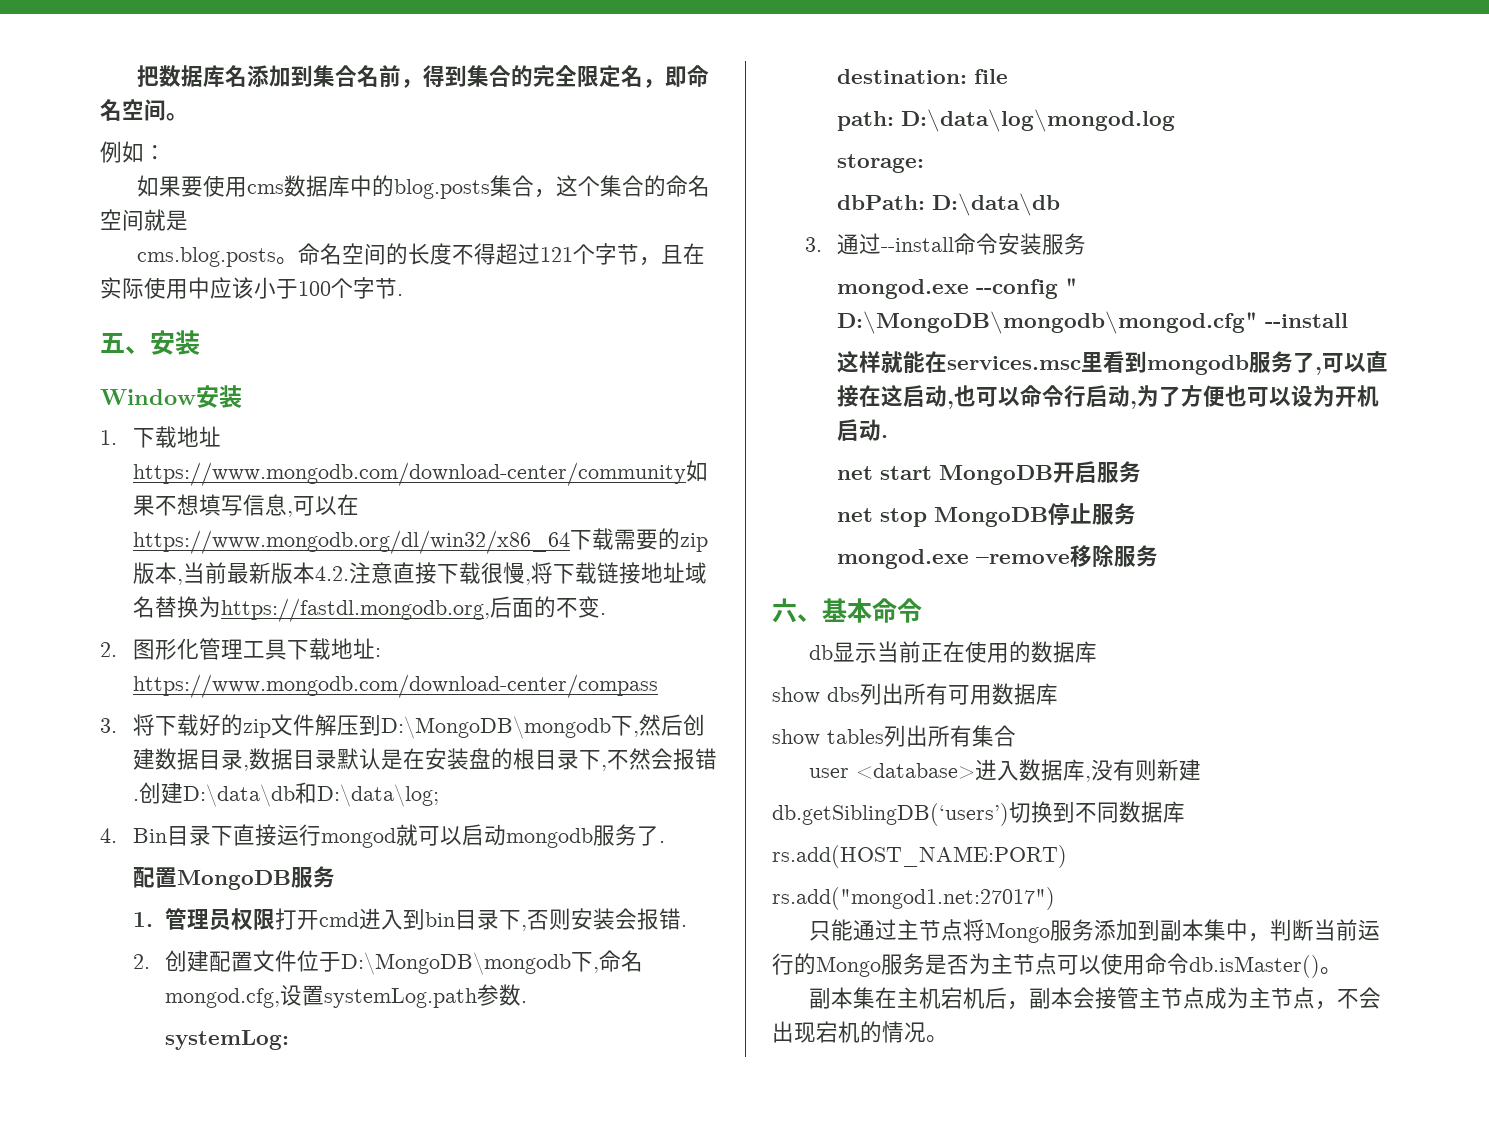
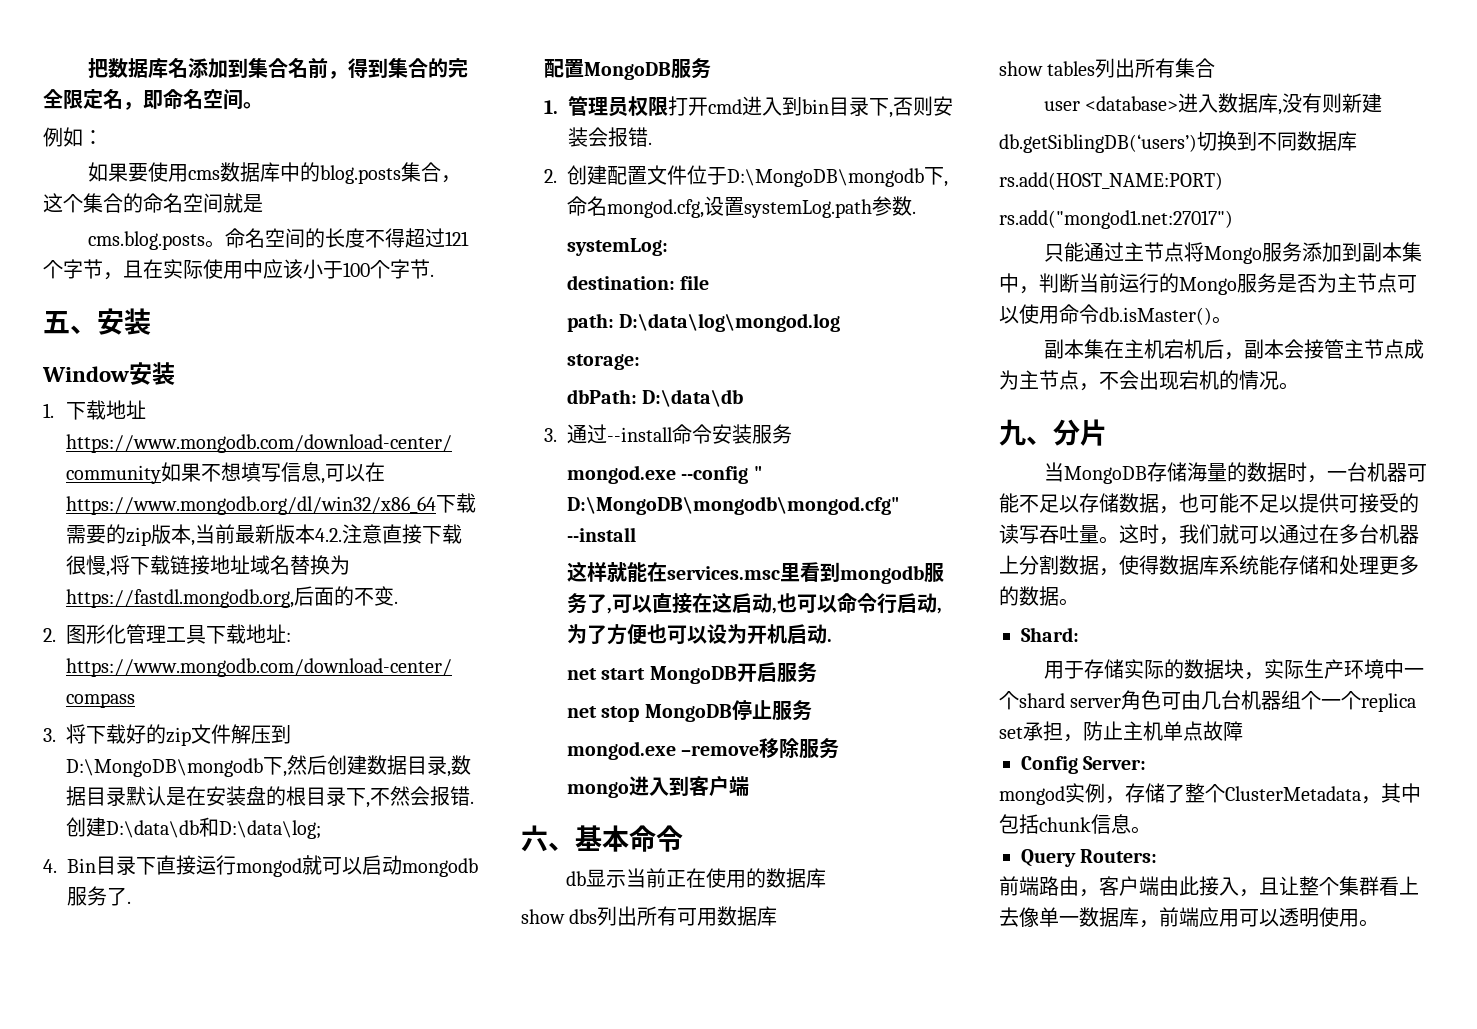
(1159, 556) none -> [566,775,749,798] // mongo进入到客户端
(948, 1039) none -> [999,419,1107,446] [1044,462,1428,484] [999,493,1419,514] [999,524,1419,545] [999,555,1419,576] [999,586,1079,606] [1021,627,1079,642] [1044,659,1425,680] [999,690,1417,712] [999,721,1243,742] [1021,756,1147,774] [999,783,1421,805] [999,814,1151,834] [1021,849,1158,867] [999,876,1419,897] [999,907,1379,928] // 九、分片 // 当MongoDB存储海量的数据时，一台机器可能不足以存储数据，也可能不足以提供可接受的读写吞吐量。这时，我们就可以通过在多台机器上分割数据，使得数据库系统能存储和处理更多的数据。 // Shard: // 用于存储实际的数据块，实际生产环境中一个shard server角色可由几台机器组个一个replica set承担，防止主机单点故障 // Config Server: // mongod实例，存储了整个ClusterMetadata，其中包括chunk信息。 // Query Routers: // 前端路由，客户端由此接入，且让整个集群看上去像单一数据库，前端应用可以透明使用。

